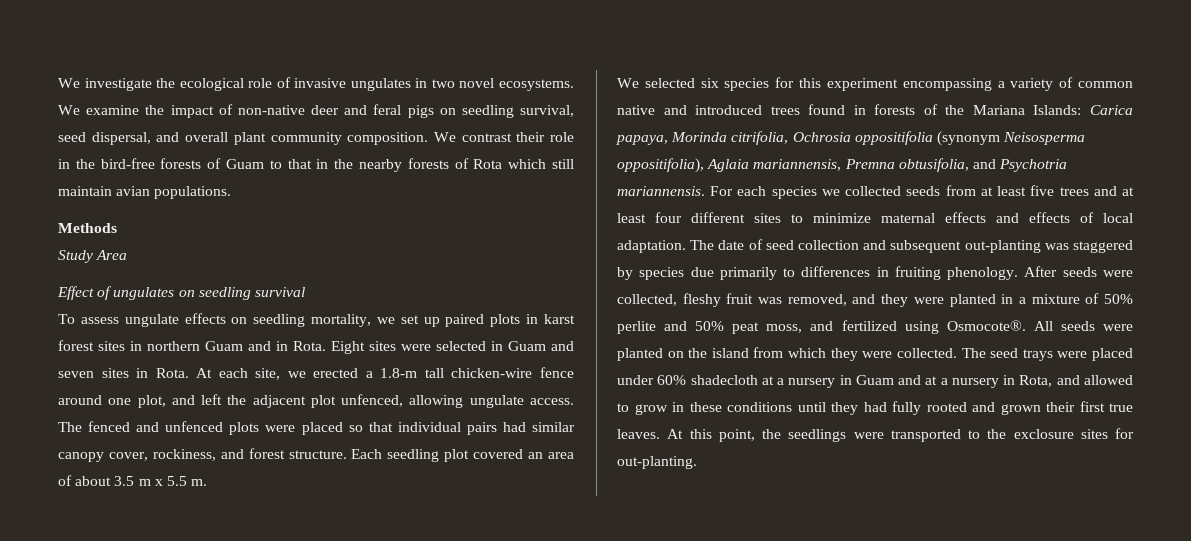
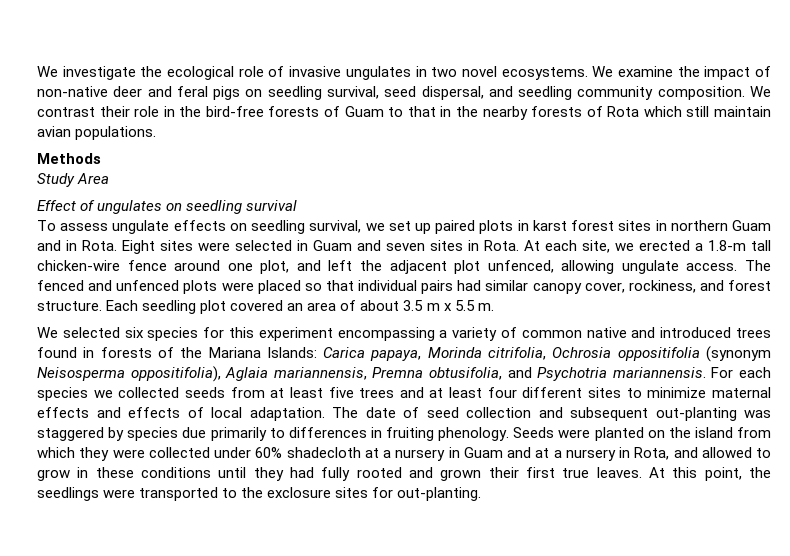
[185,132,266,145] overall plant -> [518,86,573,100] seedling
[311,314,372,327] mortality, -> [309,220,362,233] survival,
[1024,266,1133,277] [617,293,1133,307] [617,320,1095,334] After seeds were collected, fleshy fruit was removed, and they were planted in a mixture of 50% perlite and 50% peat moss, and fertilized using Osmocote®. All seeds -> [513,427,555,438] Seeds
[896,348,1133,361] collected. The seed trays were placed -> [148,447,210,458] collected

